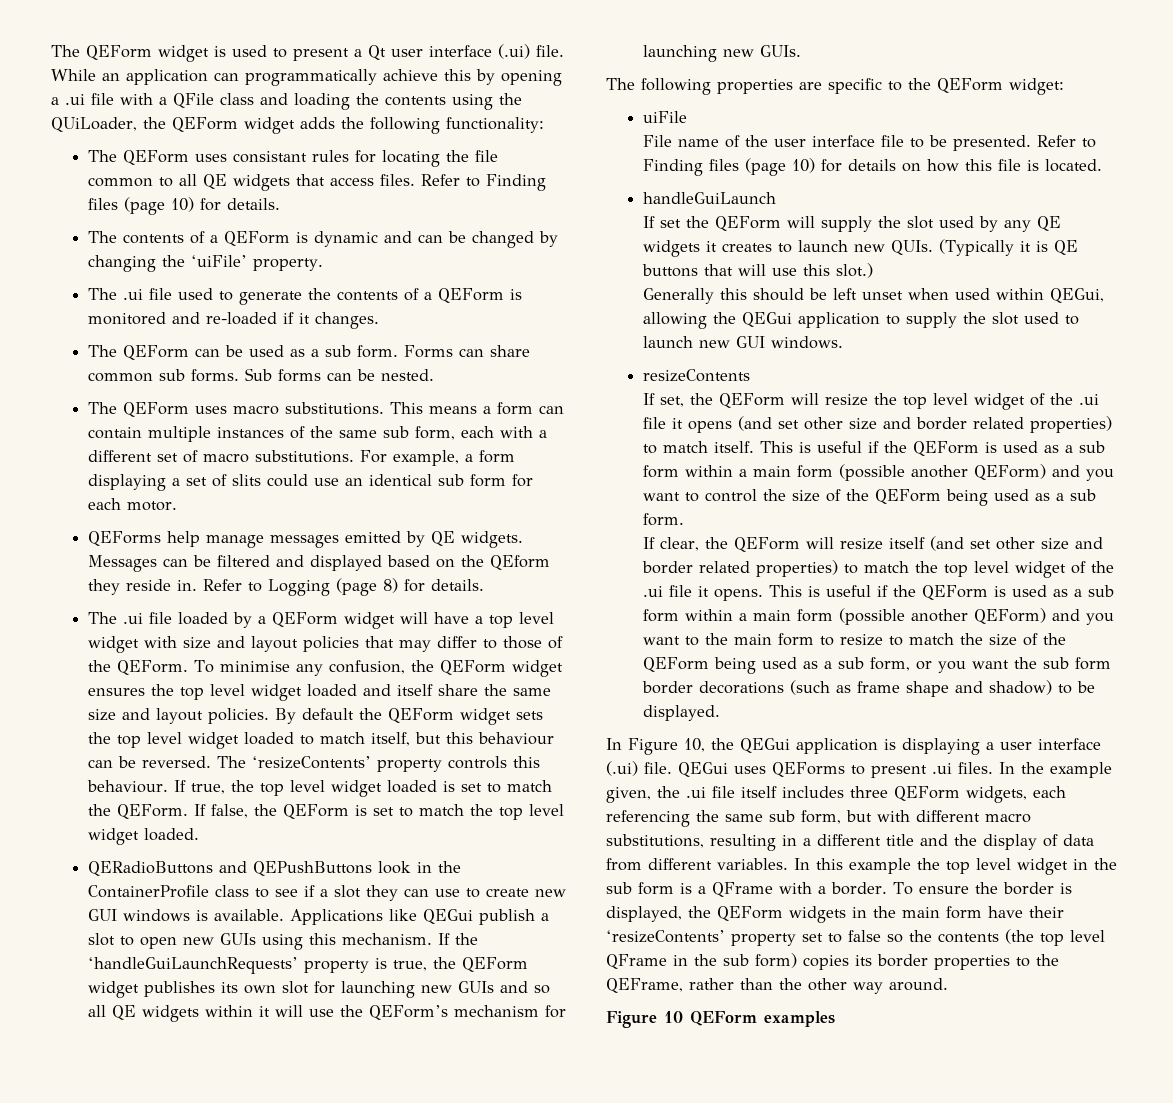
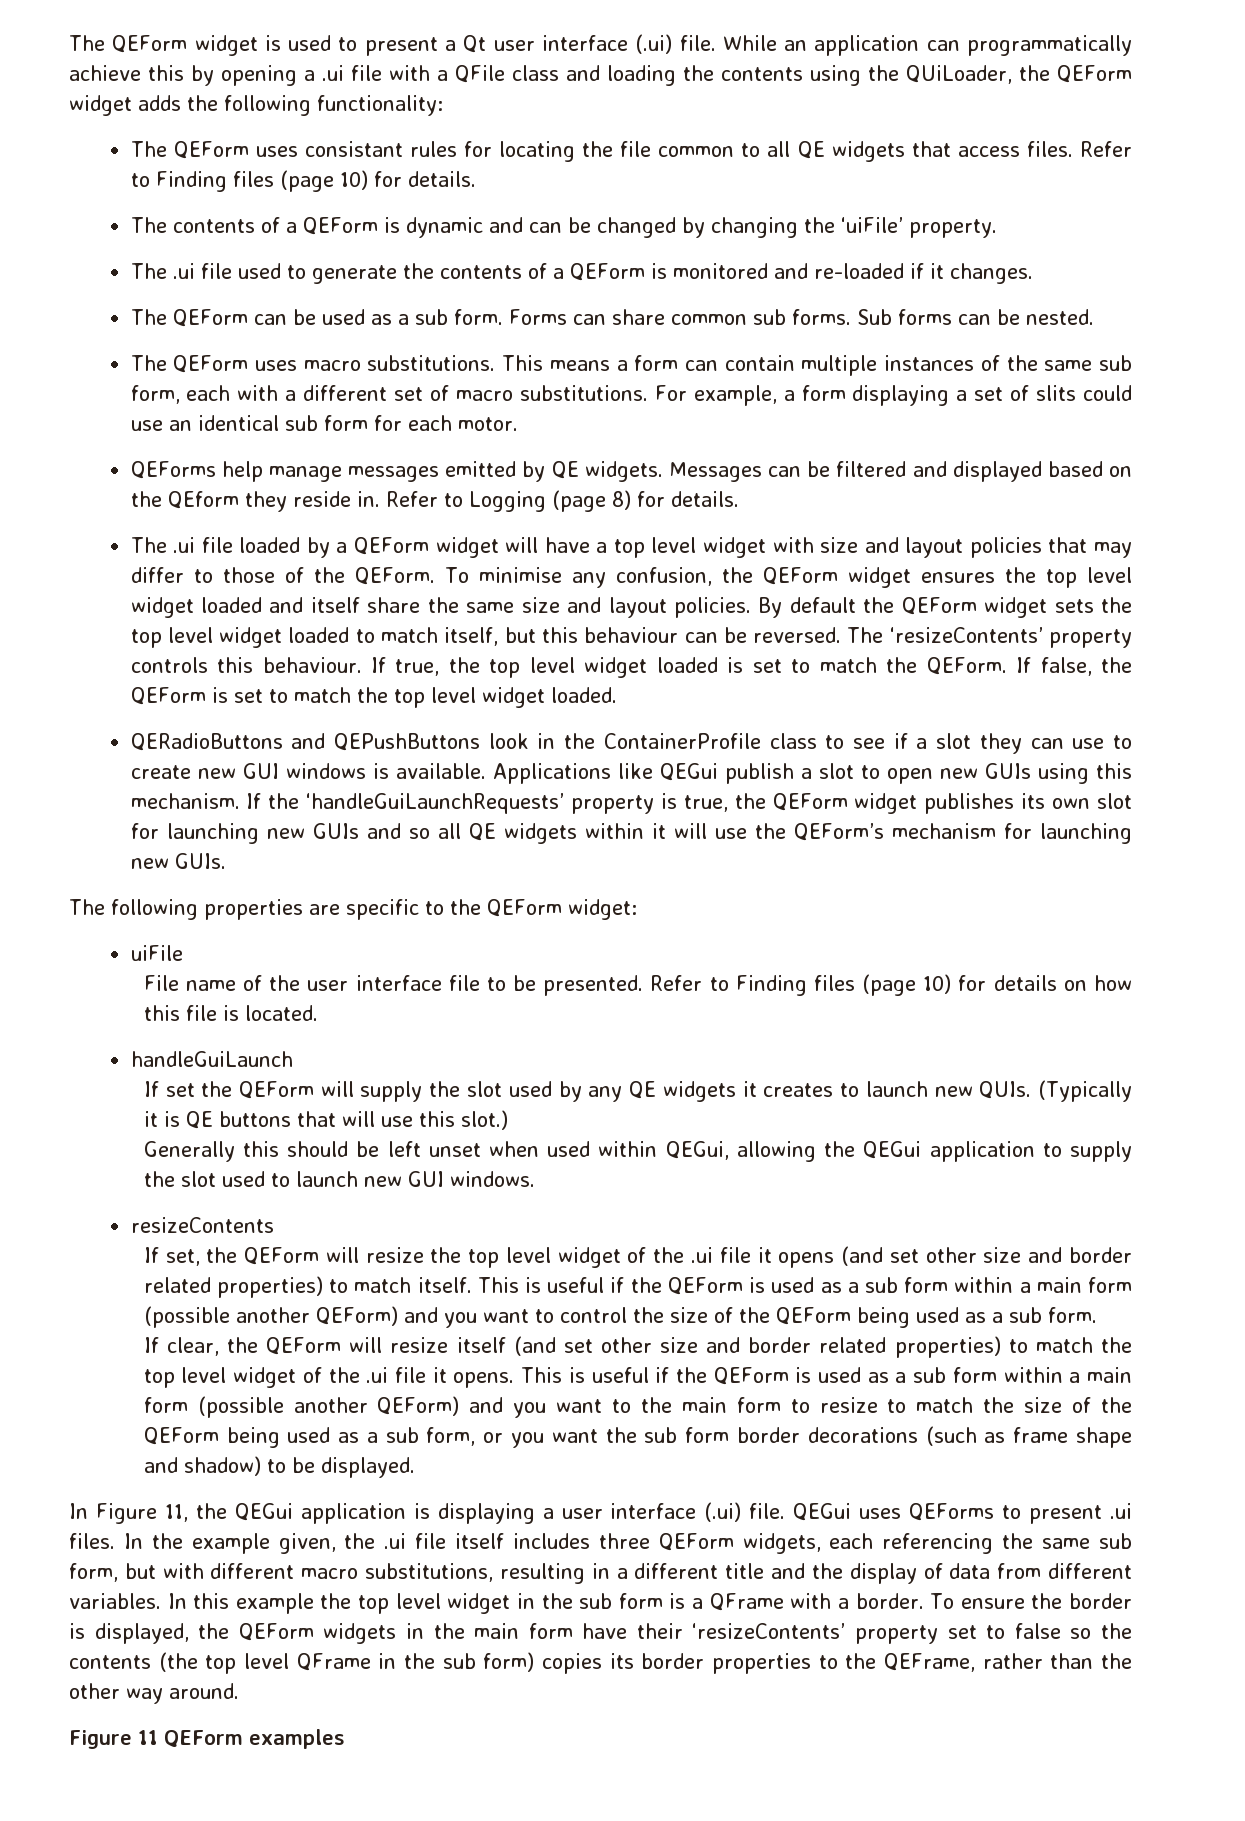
[684,738,705,752] 10, -> [164,1504,188,1522] 11,
[664,1011,683,1023] 10 -> [138,1730,158,1745] 11

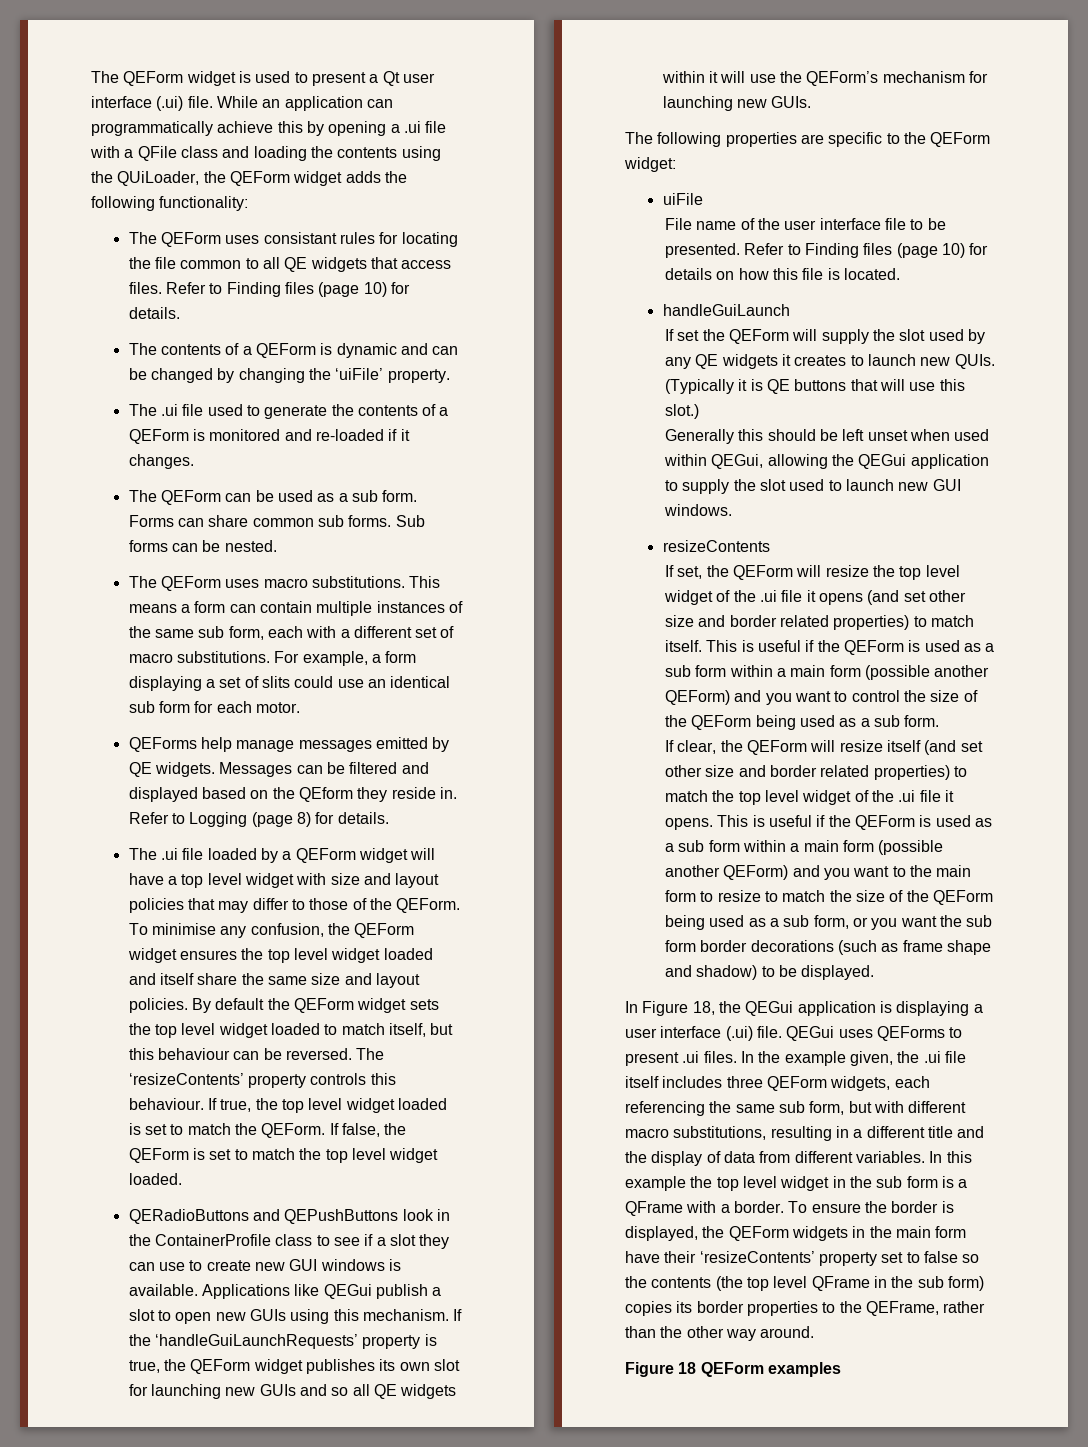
[164,1504,188,1522] 11, -> [692,1001,715,1015] 18,
[138,1730,158,1745] 11 -> [678,1362,697,1374] 18

